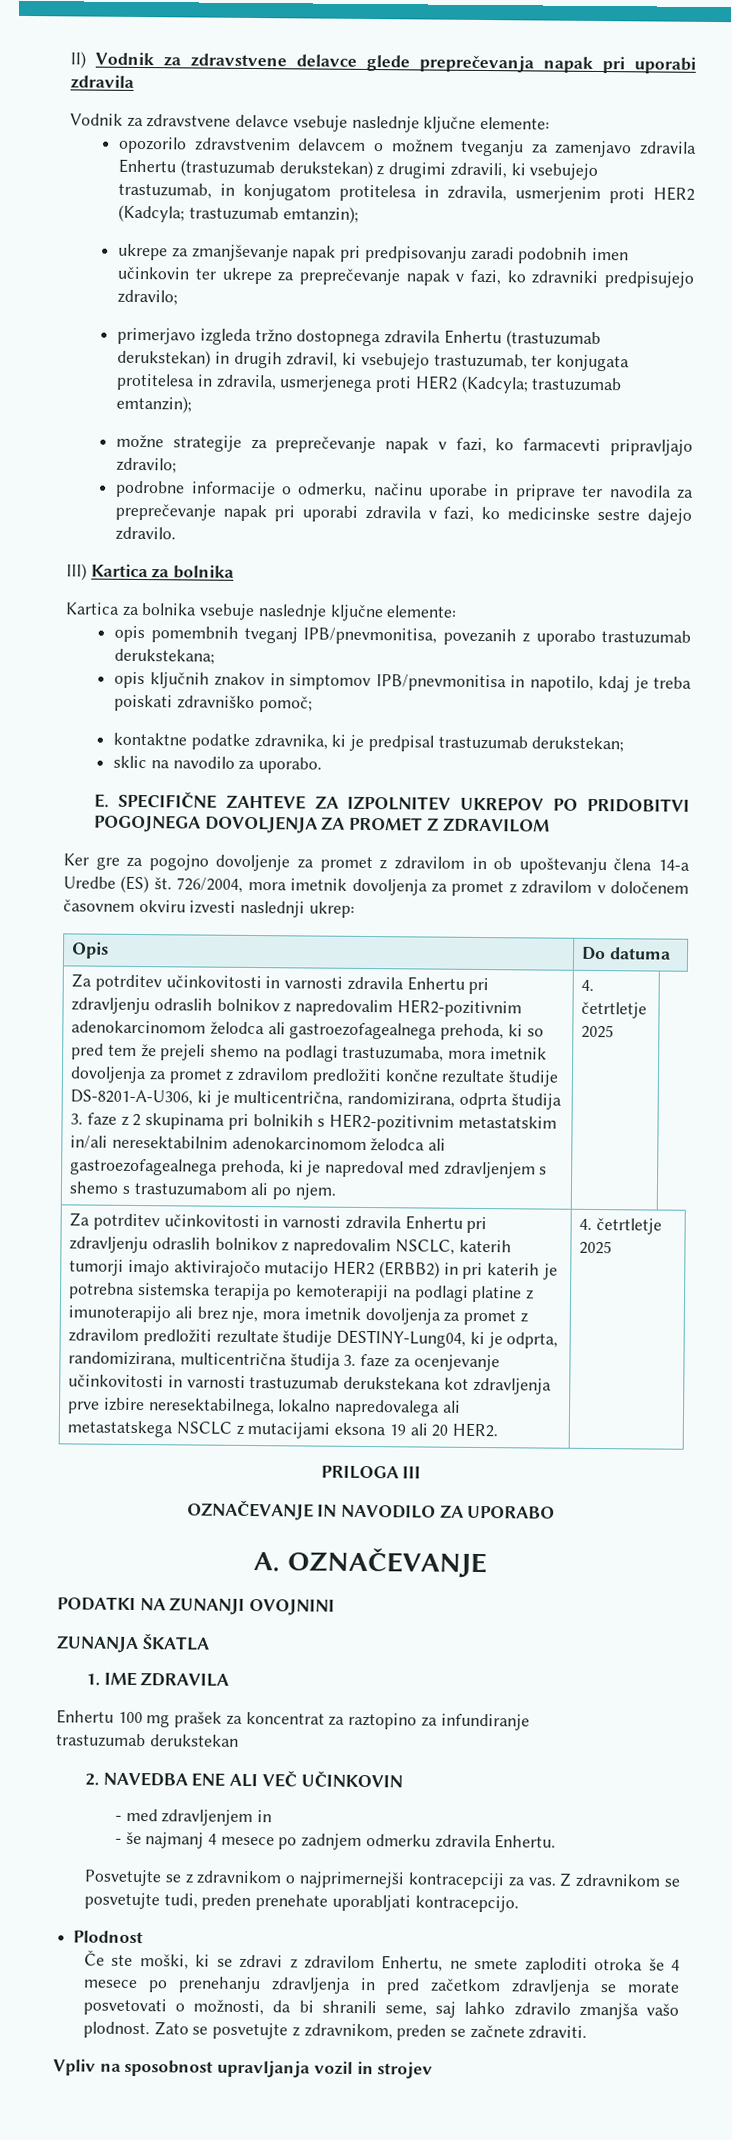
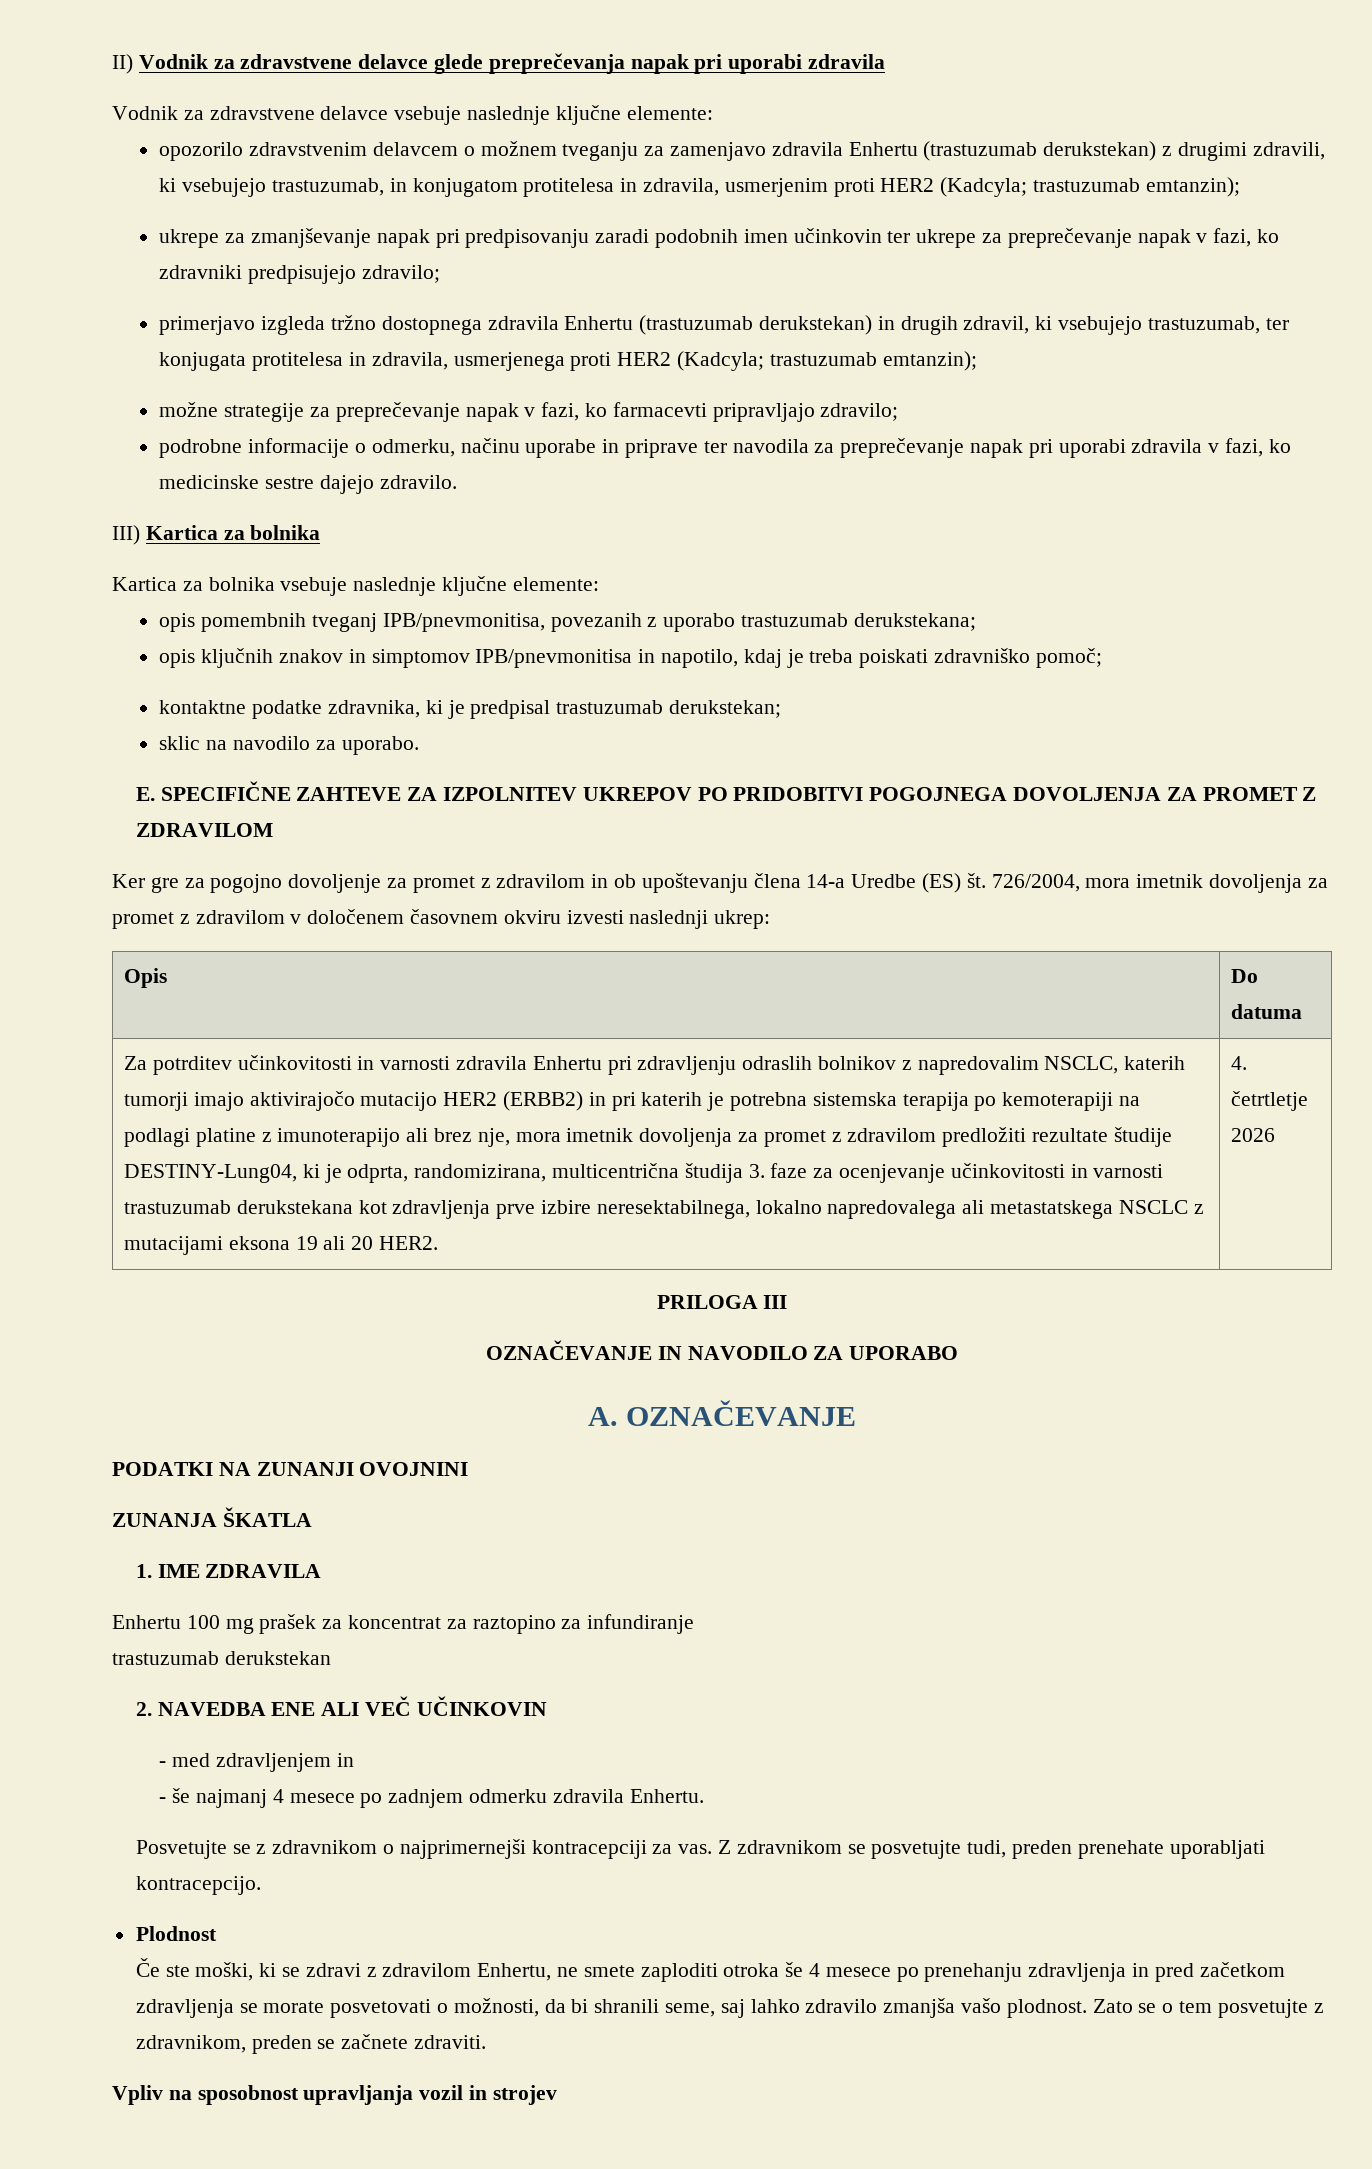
[71,973,490,995] [71,997,522,1018] [71,1020,544,1041] [71,1043,547,1062] [70,1066,559,1087] [70,1089,562,1110] [70,1112,557,1132] [70,1135,447,1152] [70,1158,548,1179] [69,1181,337,1200] [581,979,595,991] [581,1001,648,1019] [581,1024,615,1039] // Za potrditev učinkovitosti in varnosti zdravila Enhertu pri zdravljenju odraslih bolnikov z napredovalim HER2-pozitivnim adenokarcinomom želodca ali gastroezofagealnega prehoda, ki so pred tem že prejeli shemo na podlagi trastuzumaba, mora imetnik dovoljenja za promet z zdravilom predložiti končne rezultate študije DS-8201-A-U306, ki je multicentrična, randomizirana, odprta študija 3. faze z 2 skupinama pri bolnikih s HER2-pozitivnim metastatskim in/ali neresektabilnim adenokarcinomom želodca ali gastroezofagealnega prehoda, ki je napredoval med zdravljenjem s shemo s trastuzumabom ali po njem. | 4. četrtletje 2025 -> (1302, 1011) none
[579,1240,613,1255] 2025 -> [1230,1128,1275,1142] 2026
(209, 2030) none -> [1162,2001,1213,2013] o tem

